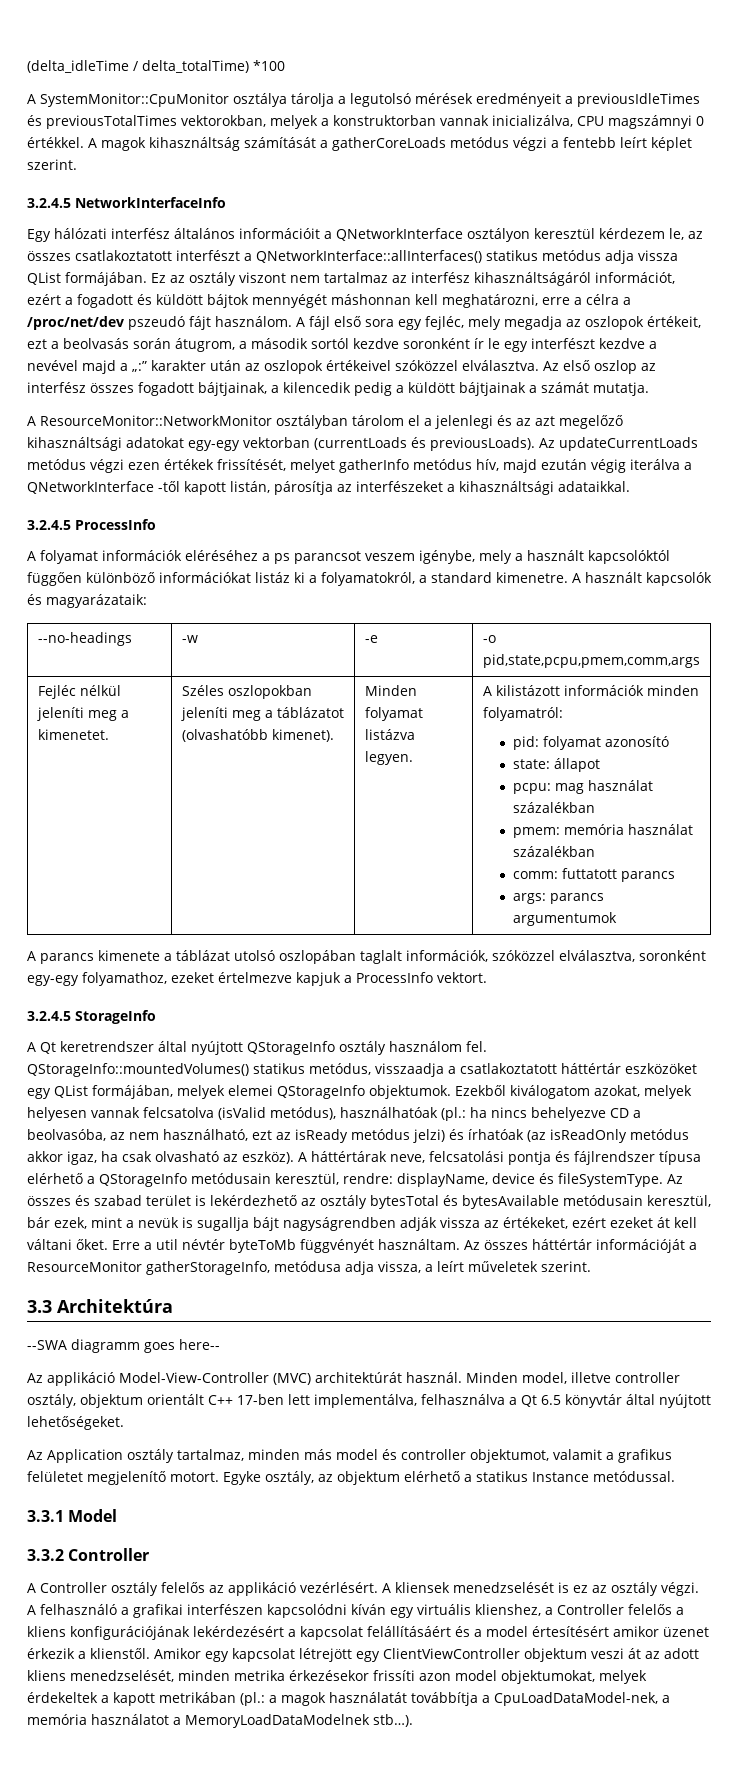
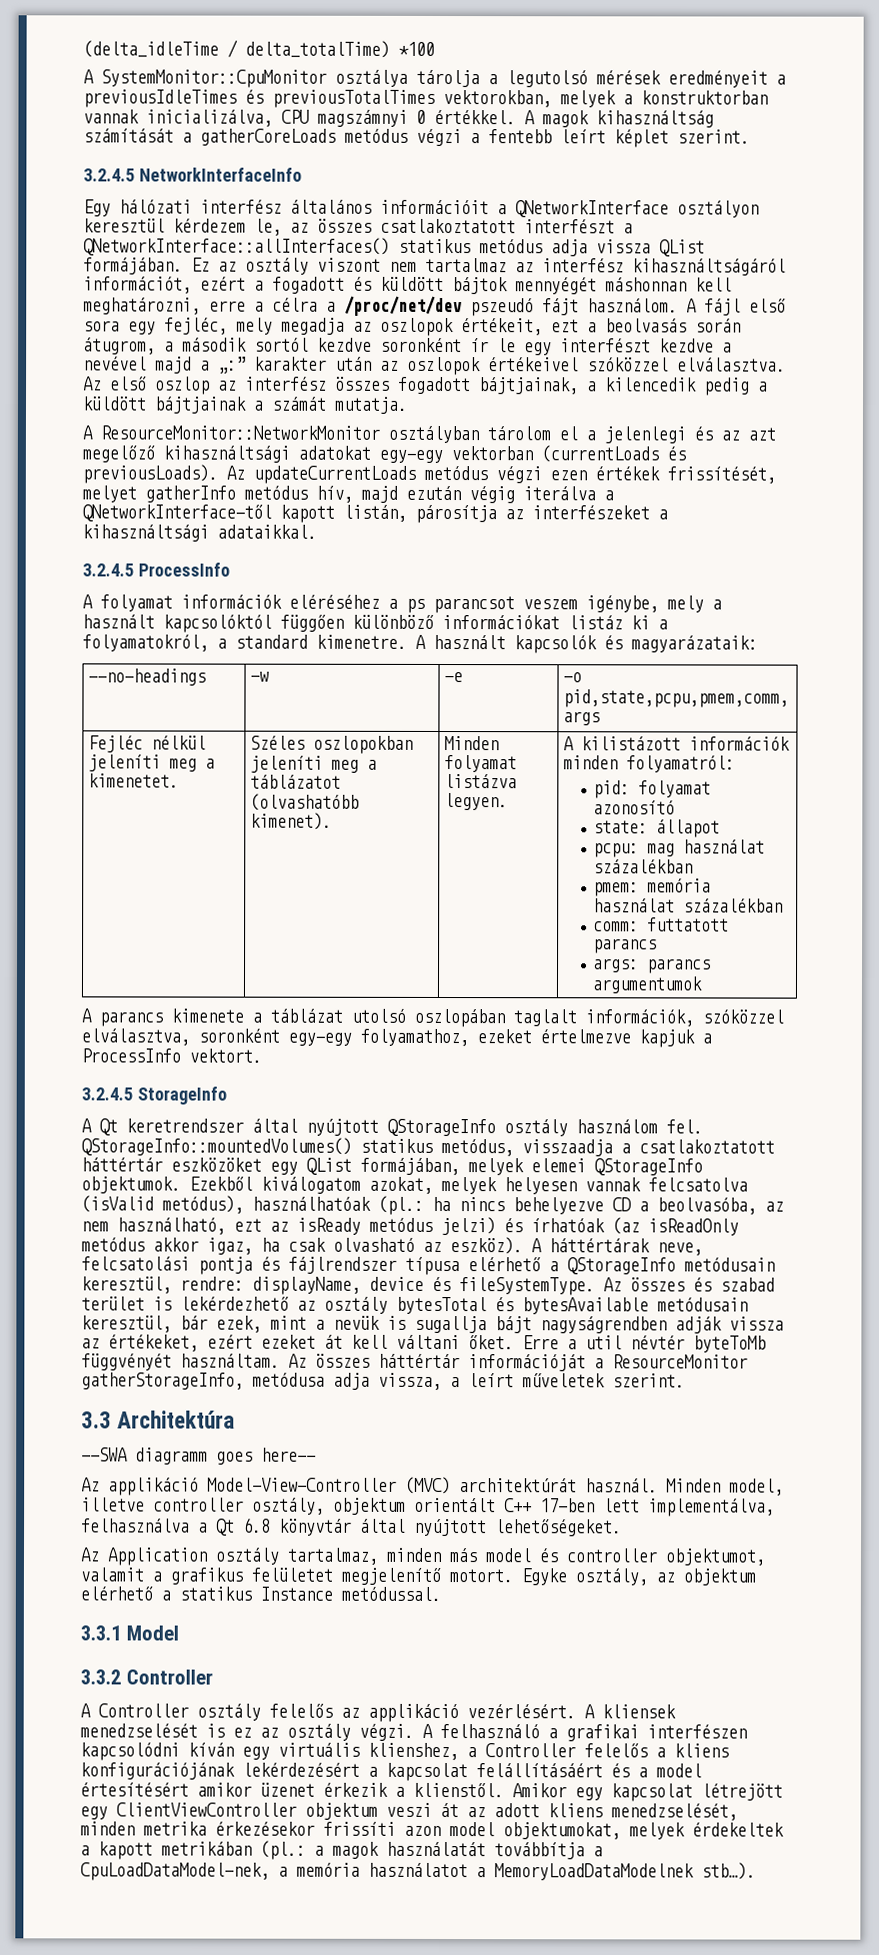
[27,481,180,494] QNetworkInterface -től -> [82,504,272,522] QNetworkInterface-től
[541,1395,561,1405] 6.5 -> [243,1517,271,1533] 6.8

